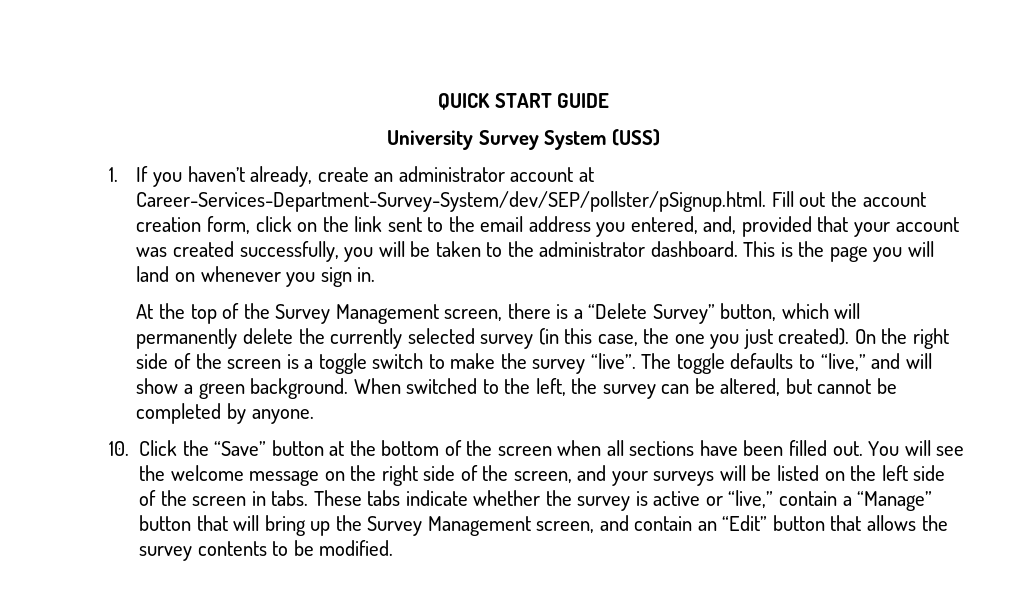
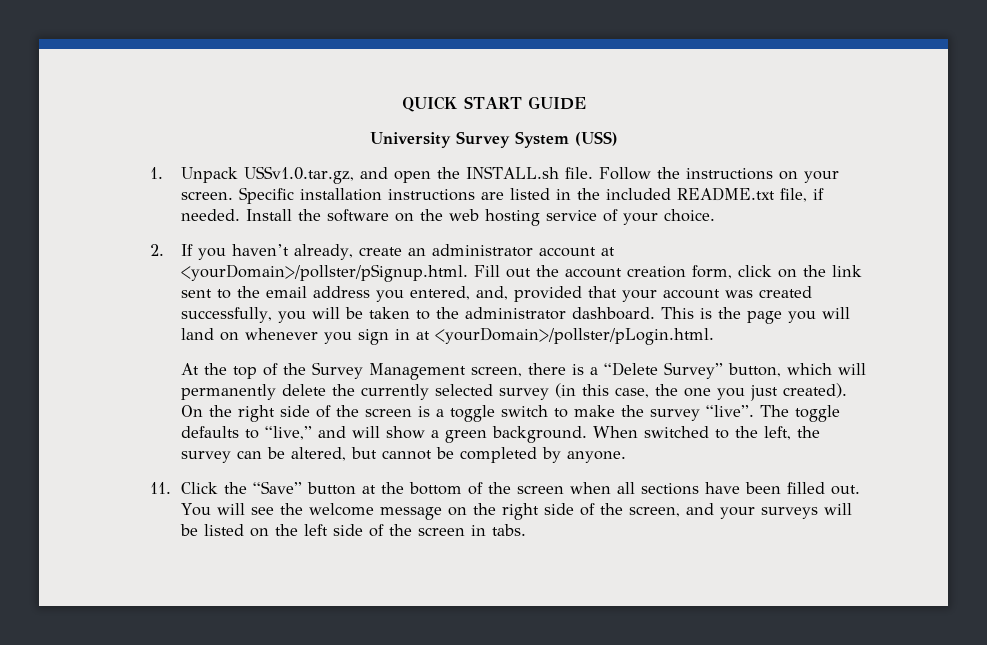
(118, 174) none -> [181,166,840,184] [181,187,825,204] [181,209,716,226] [150,244,165,256] Unpack USSv1.0.tar.gz, and open the INSTALL.sh file. Follow the instructions on your screen. Specific installation instructions are listed in the included README.txt file, if needed. Install the software on the web hosting service of your choice. // 2.
[136,191,767,212] Career-Services-Department-Survey-System/dev/SEP/pollster/pSignup.html. -> [181,264,469,282] <yourDomain>/pollster/pSignup.html.
[357,267,376,282] in. -> [395,327,715,345] in at <yourDomain>/pollster/pLogin.html.
[108,441,129,456] 10. -> [150,482,172,494] 11.
[313,490,933,511] [138,515,948,536] [138,540,394,561] These tabs indicate whether the survey is active or “live,” contain a “Manage” button that will bring up the Survey Management screen, and contain an “Edit” button that allows the survey contents to be modified. -> (527, 530) none

